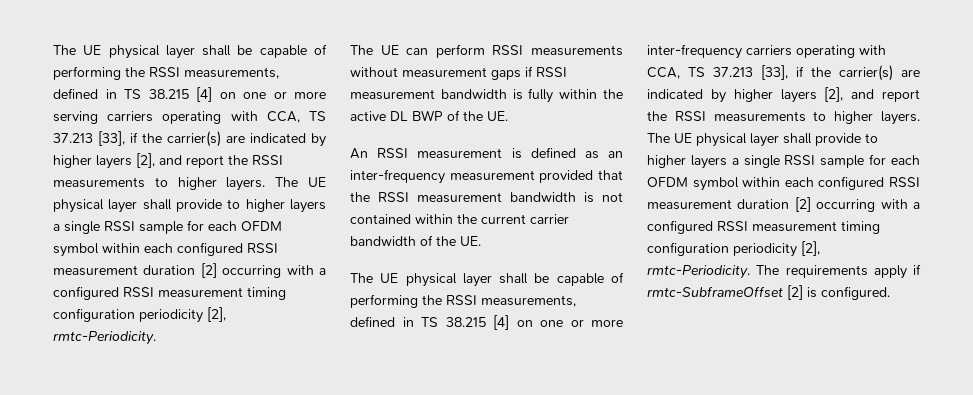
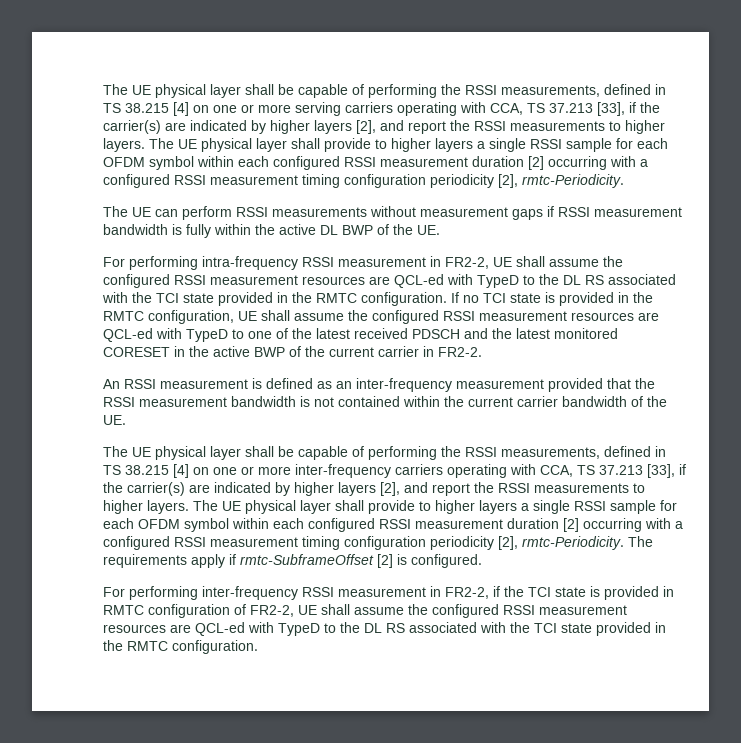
(508, 116) none -> [103,256,623,270] [103,274,676,288] [102,292,653,306] [103,310,659,324] [103,328,618,342] [103,346,482,357] // For performing intra-frequency RSSI measurement in FR2-2, UE shall assume the configured RSSI measurement resources are QCL-ed with TypeD to the DL RS associated with the TCI state provided in the RMTC configuration. If no TCI state is provided in the RMTC configuration, UE shall assume the configured RSSI measurement resources are QCL-ed with TypeD to one of the latest received PDSCH and the latest monitored CORESET in the active BWP of the current carrier in FR2-2.
(890, 293) none -> [103,586,674,600] [103,604,627,618] [103,622,666,636] [103,640,258,654] // For performing inter-frequency RSSI measurement in FR2-2, if the TCI state is provided in RMTC configuration of FR2-2, UE shall assume the configured RSSI measurement resources are QCL-ed with TypeD to the DL RS associated with the TCI state provided in the RMTC configuration.

